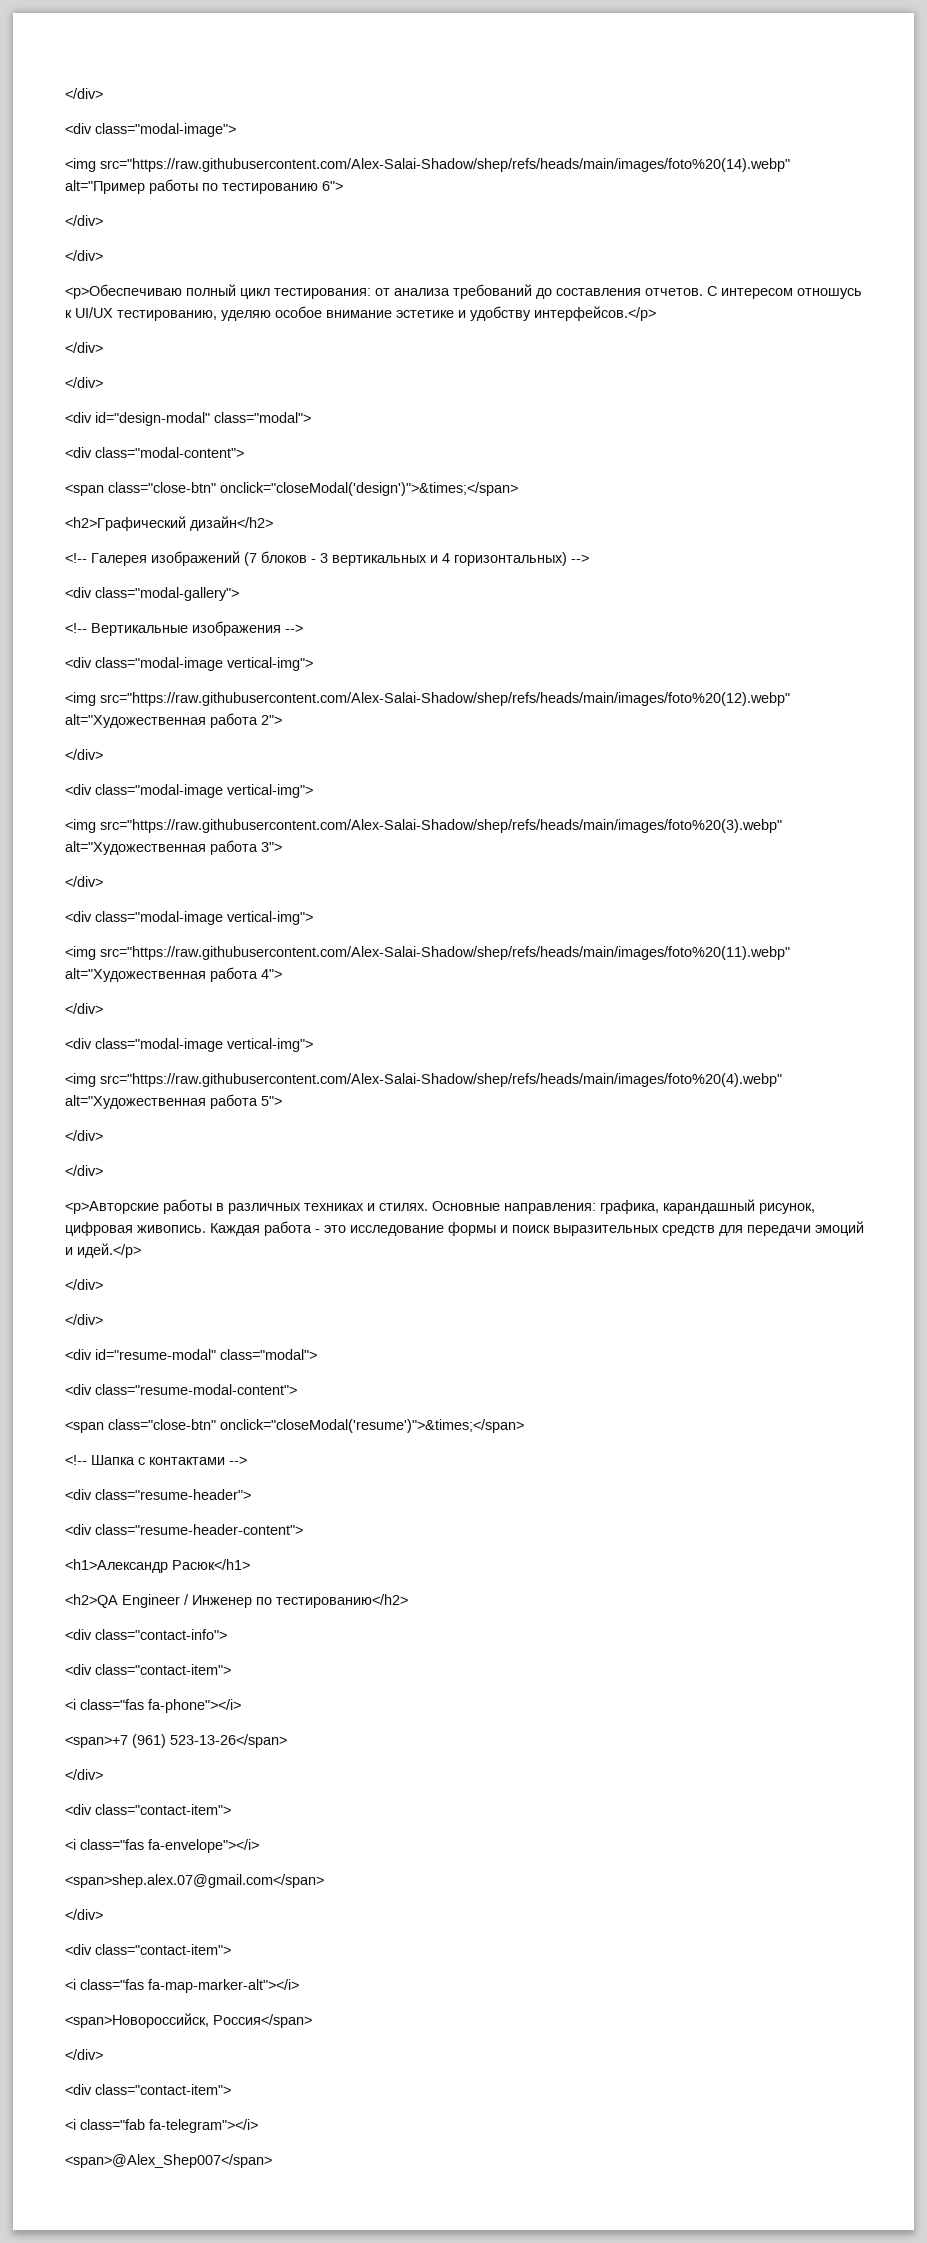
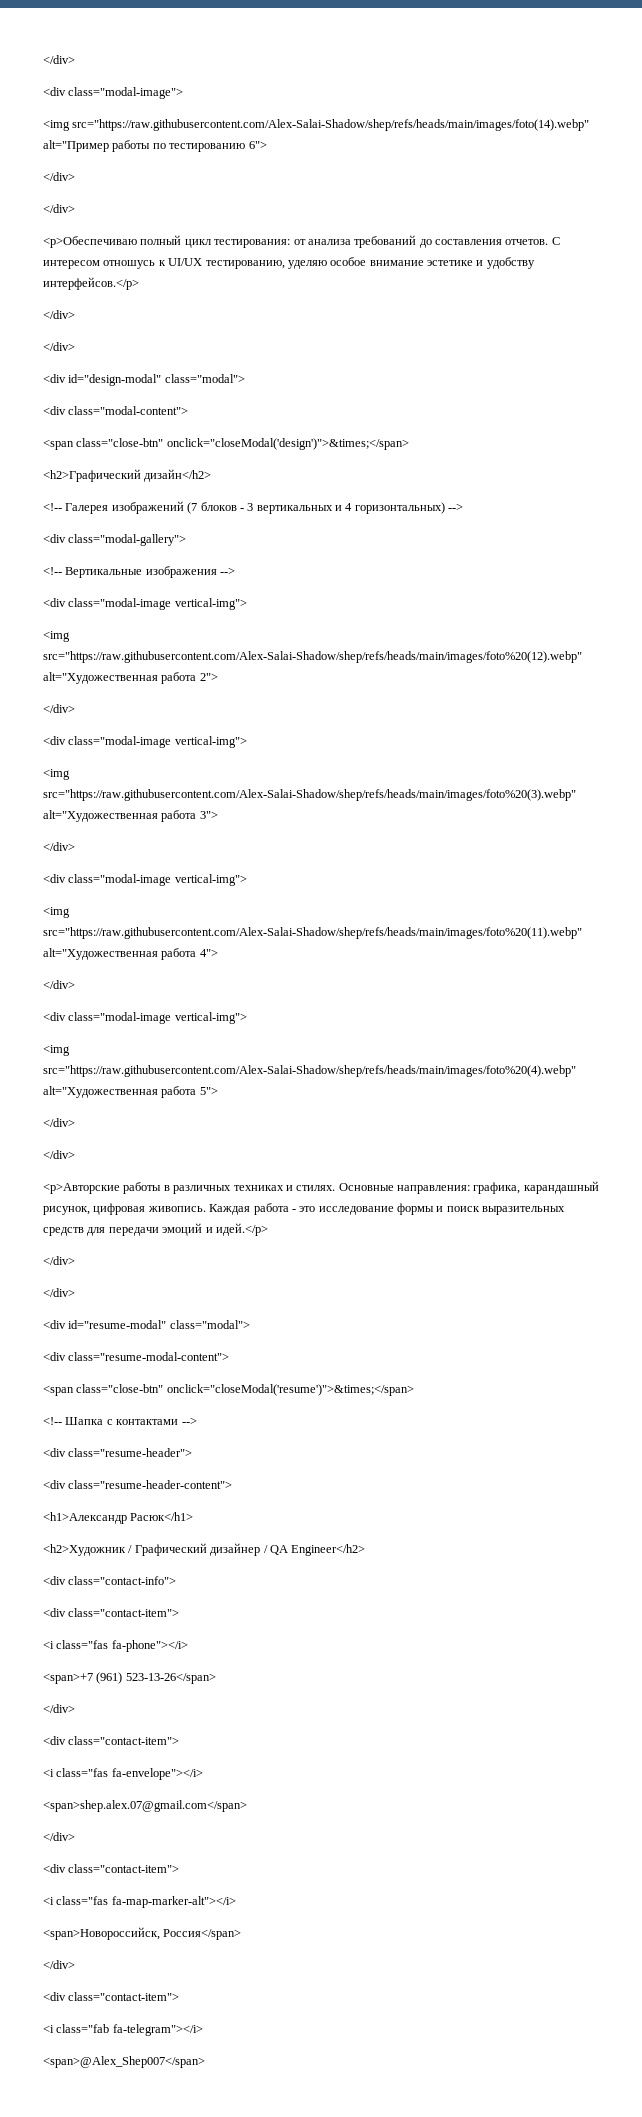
[100,158,790,172] src="https://raw.githubusercontent.com/Alex-Salai-Shadow/shep/refs/heads/main/images/foto%20(14).webp" -> [72,119,590,131] src="https://raw.githubusercontent.com/Alex-Salai-Shadow/shep/refs/heads/main/images/foto(14).webp"
[65,1594,408,1608] <h2>QA Engineer / Инженер по тестированию</h2> -> [43,1543,366,1556] <h2>Художник / Графический дизайнер / QA Engineer</h2>

